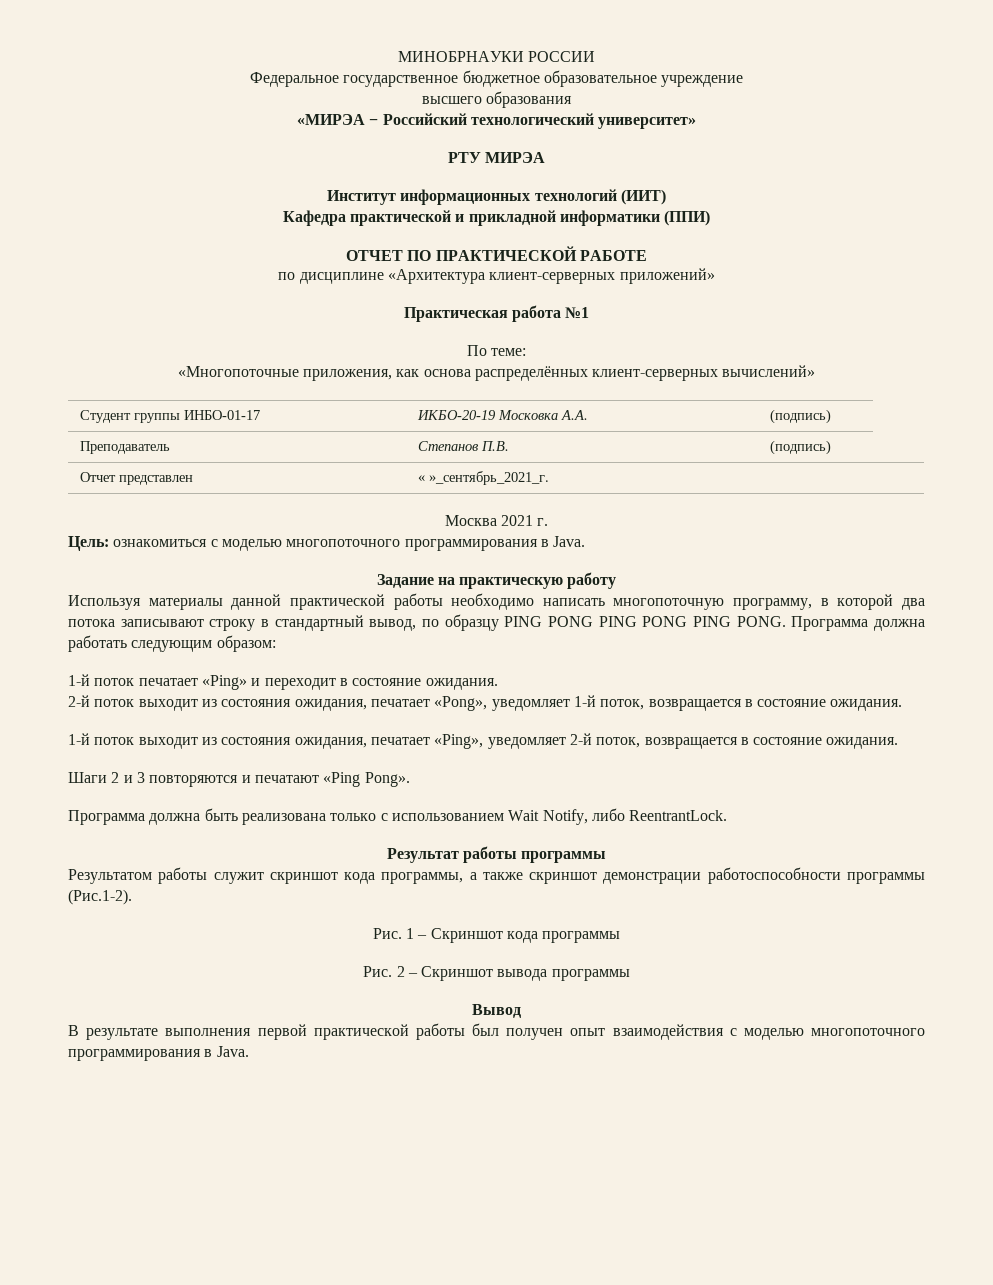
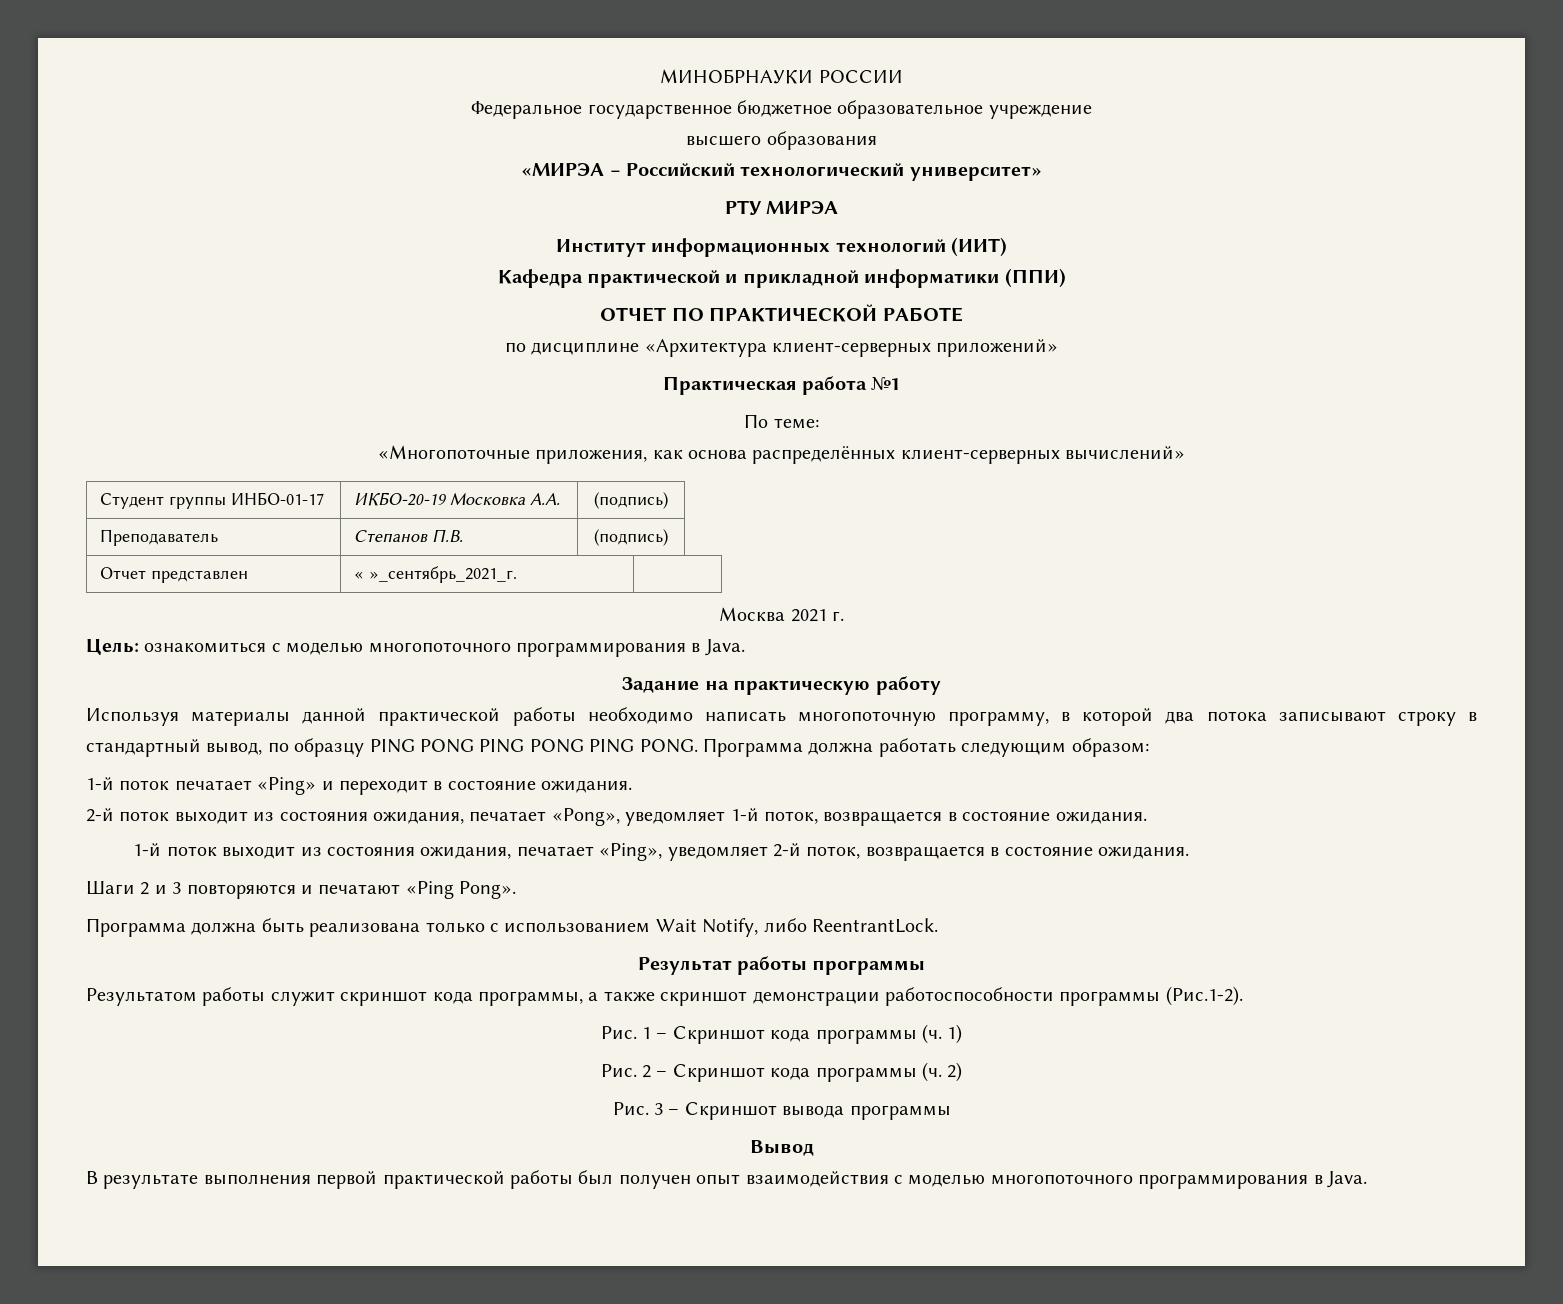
(621, 937) none -> [921,1024,963,1044] (ч. 1)
(494, 973) none -> [770,1062,963,1082] [612,1102,777,1120] кода программы (ч. 2) // Рис. 3 – Скриншот

